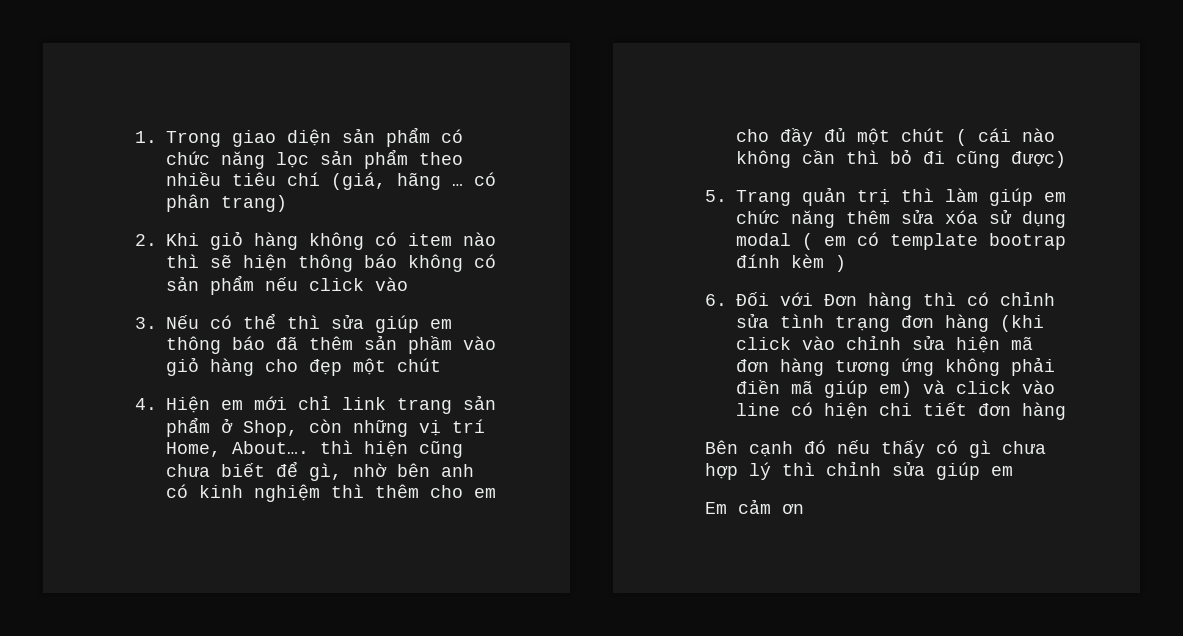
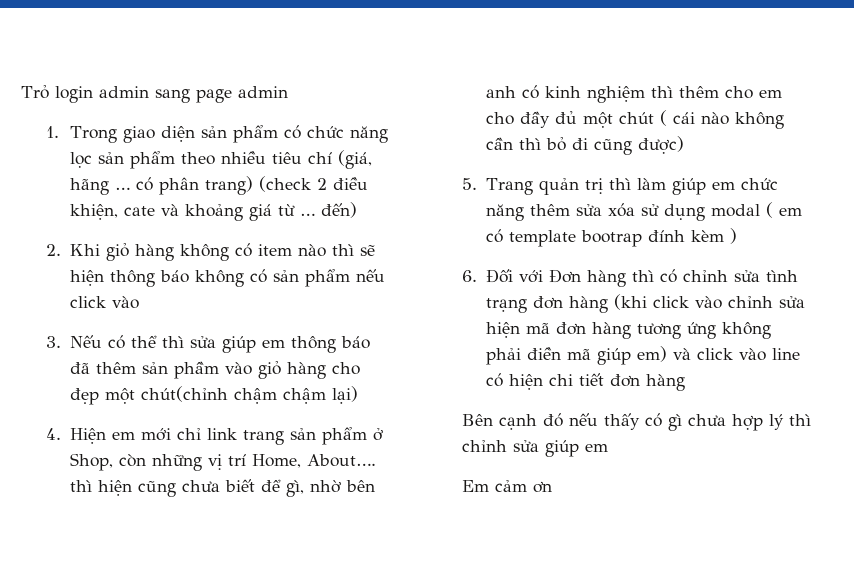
(135, 137) none -> [21,85,288,103] Trỏ login admin sang page admin //
(288, 203) none -> [259,176,369,192] [70,202,358,221] (check 2 điều khiện, cate và khoảng giá từ … đến)
[397,358,442,372] chút -> [141,386,359,404] chút(chỉnh chậm chậm lại)

